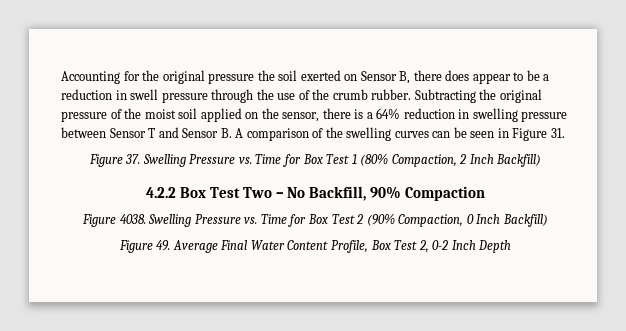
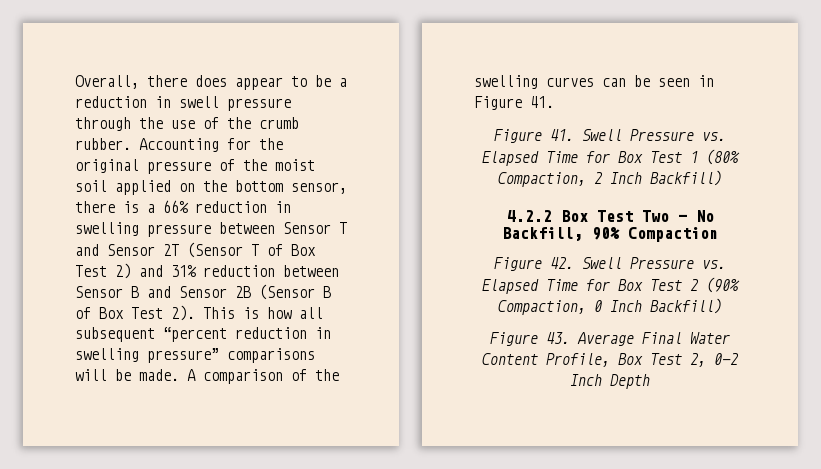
[61,70,411,84] Accounting for the original pressure the soil exerted on Sensor B, -> [75,75,139,89] Overall,
[414,89,476,103] Subtracting -> [139,138,251,152] Accounting for
(279, 113) none -> [235,180,283,192] bottom
[376,108,401,119] 64% -> [163,200,189,213] 66%
[220,128,232,138] B. -> [163,242,316,258] [75,263,339,279] [75,284,331,300] [75,305,323,321] [75,327,331,342] [75,348,315,363] [75,369,179,381] 2T (Sensor T of Box Test 2) and 31% reduction between Sensor B and Sensor 2B (Sensor B of Box Test 2). This is how all subsequent “percent reduction in swelling pressure” comparisons will be made.
[550,128,565,138] [88,154,252,167] 31. // Figure 37. Swelling Pressure vs. -> [530,96,554,108] [494,129,726,143] [482,151,539,166] 41. // Figure 41. Swell Pressure vs. Elapsed
[119,214,258,227] 4038. Swelling Pressure vs. -> [550,257,726,269] [482,279,539,294] 42. Swell Pressure vs. Elapsed
[156,240,171,251] 49. -> [546,332,570,344] 43.

